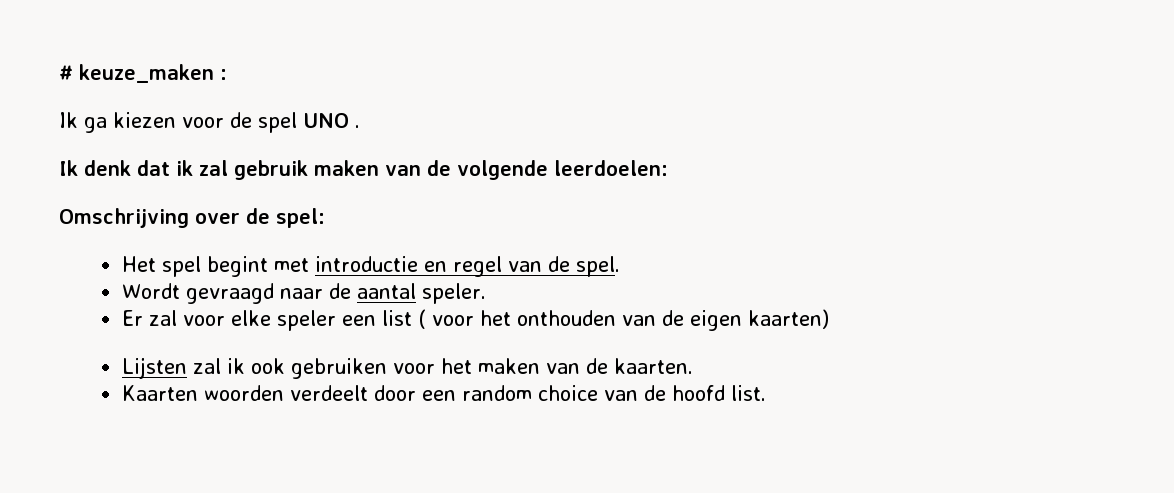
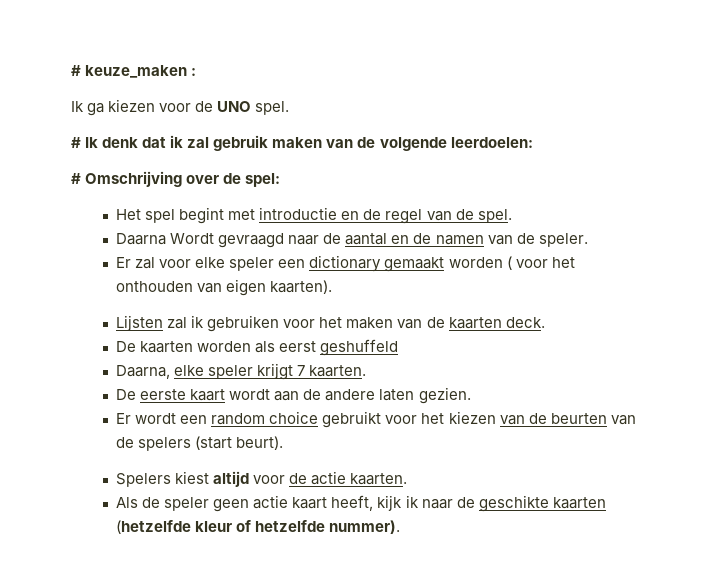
[258,112,360,133] spel UNO . // -> [217,101,290,115] [71,137,81,148] UNO spel. // #
(668, 168) none -> [71,173,81,184] #
(447, 266) none -> [363,209,382,220] de
(620, 266) none -> [116,233,167,245] Daarna
(416, 291) none -> [391,233,535,245] en de namen van de
[381,310,412,326] list -> [309,255,503,272] dictionary gemaakt worden
[661,309,829,331] de eigen kaarten) -> [226,279,333,296] eigen kaarten).
[250,358,285,374] ook -> (205, 321) none
[613,358,693,374] [121,385,766,401] kaarten. // Kaarten woorden verdeelt door een random choice van de hoofd list. -> [448,317,545,329] [116,339,399,356] [116,363,367,380] [116,387,471,404] [116,411,636,428] [116,436,284,451] [116,471,408,487] [116,495,606,512] [116,520,401,534] kaarten deck. // De kaarten worden als eerst geshuffeld // Daarna, elke speler krijgt 7 kaarten. // De eerste kaart wordt aan de andere laten gezien. // Er wordt een random choice gebruikt voor het kiezen van de beurten van de spelers (start beurt). // Spelers kiest altijd voor de actie kaarten. // Als de speler geen actie kaart heeft, kijk ik naar de geschikte kaarten (hetzelfde kleur of hetzelfde nummer).

